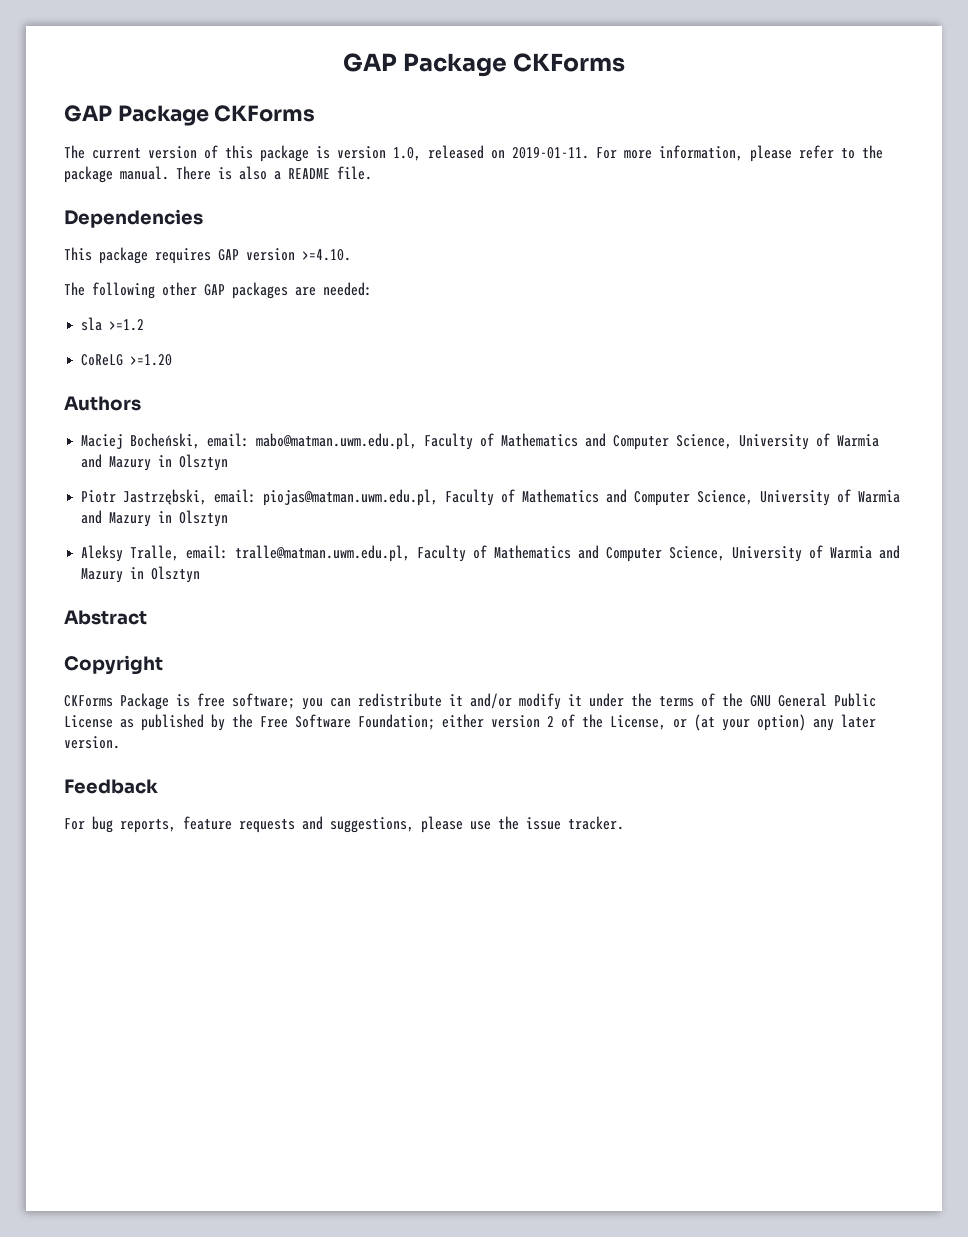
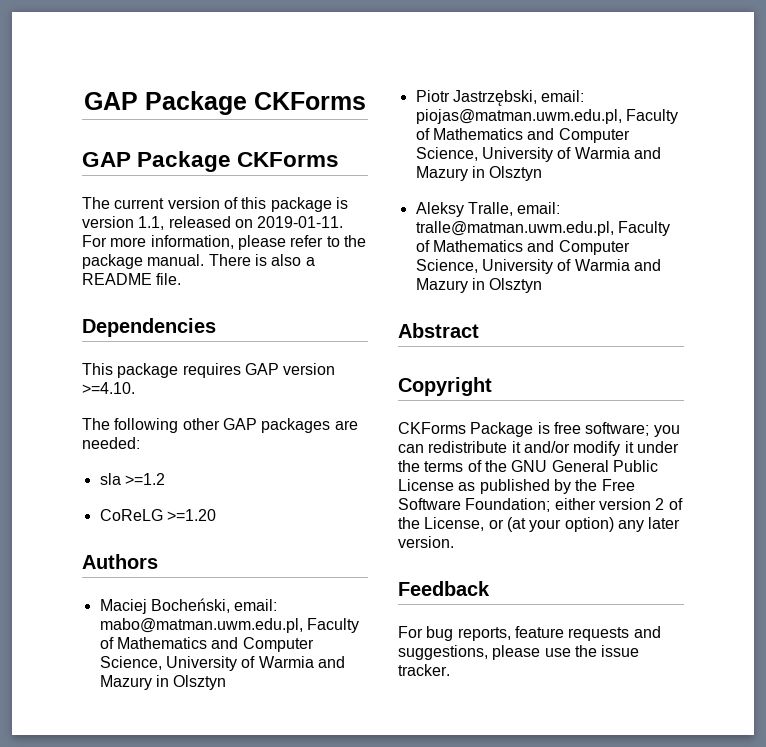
[393,147,421,161] 1.0, -> [138,216,165,230] 1.1,

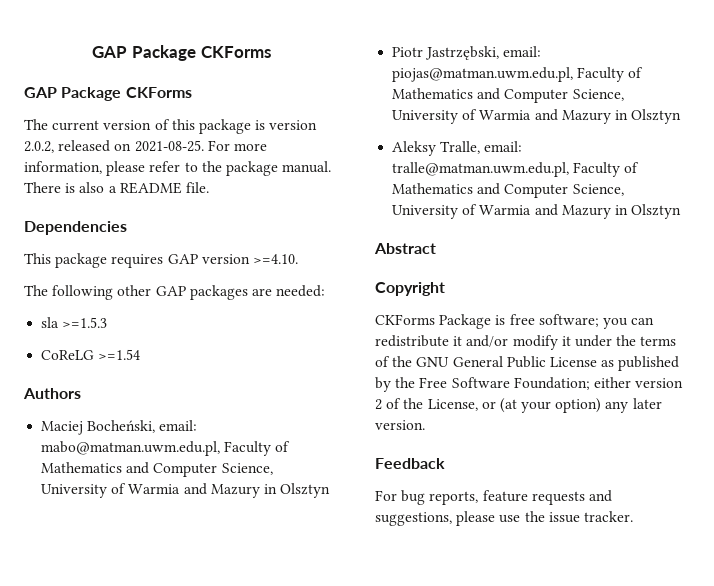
[138,216,165,230] 1.1, -> [24,141,54,153] 2.0.2,
[257,216,344,228] 2019-01-11. -> [134,140,204,152] 2021-08-25.
[124,473,165,485] >=1.2 -> [62,317,108,328] >=1.5.3
[166,509,216,521] >=1.20 -> [98,349,141,360] >=1.54

